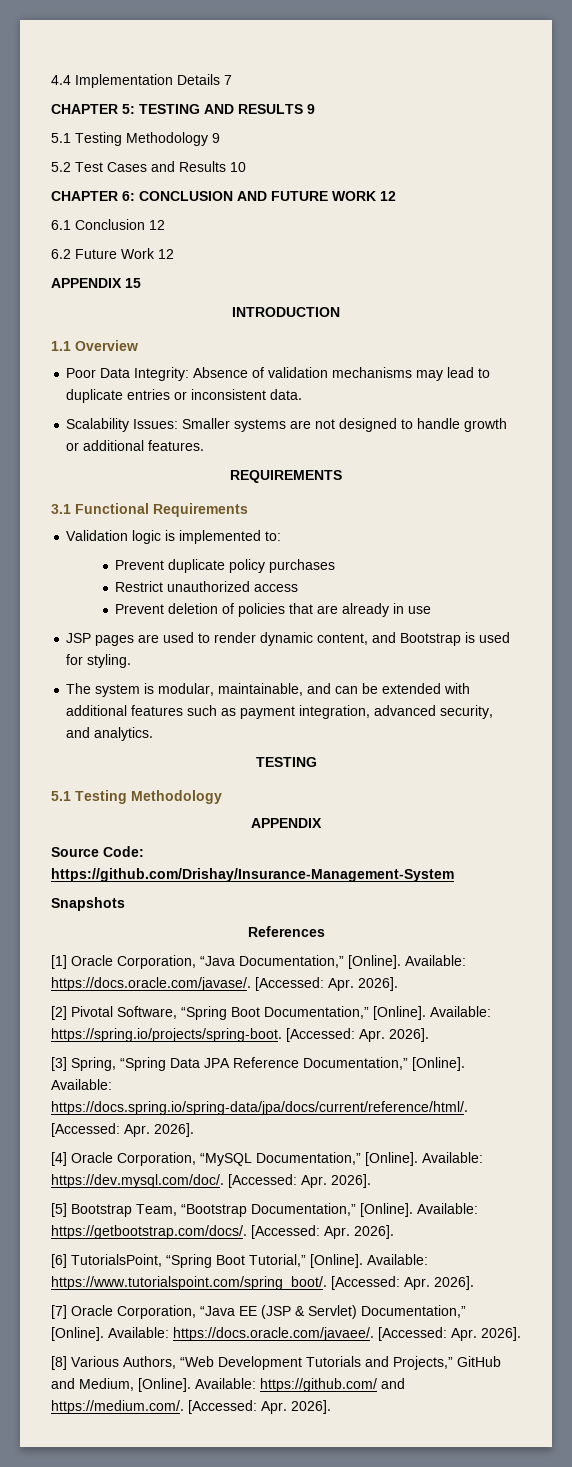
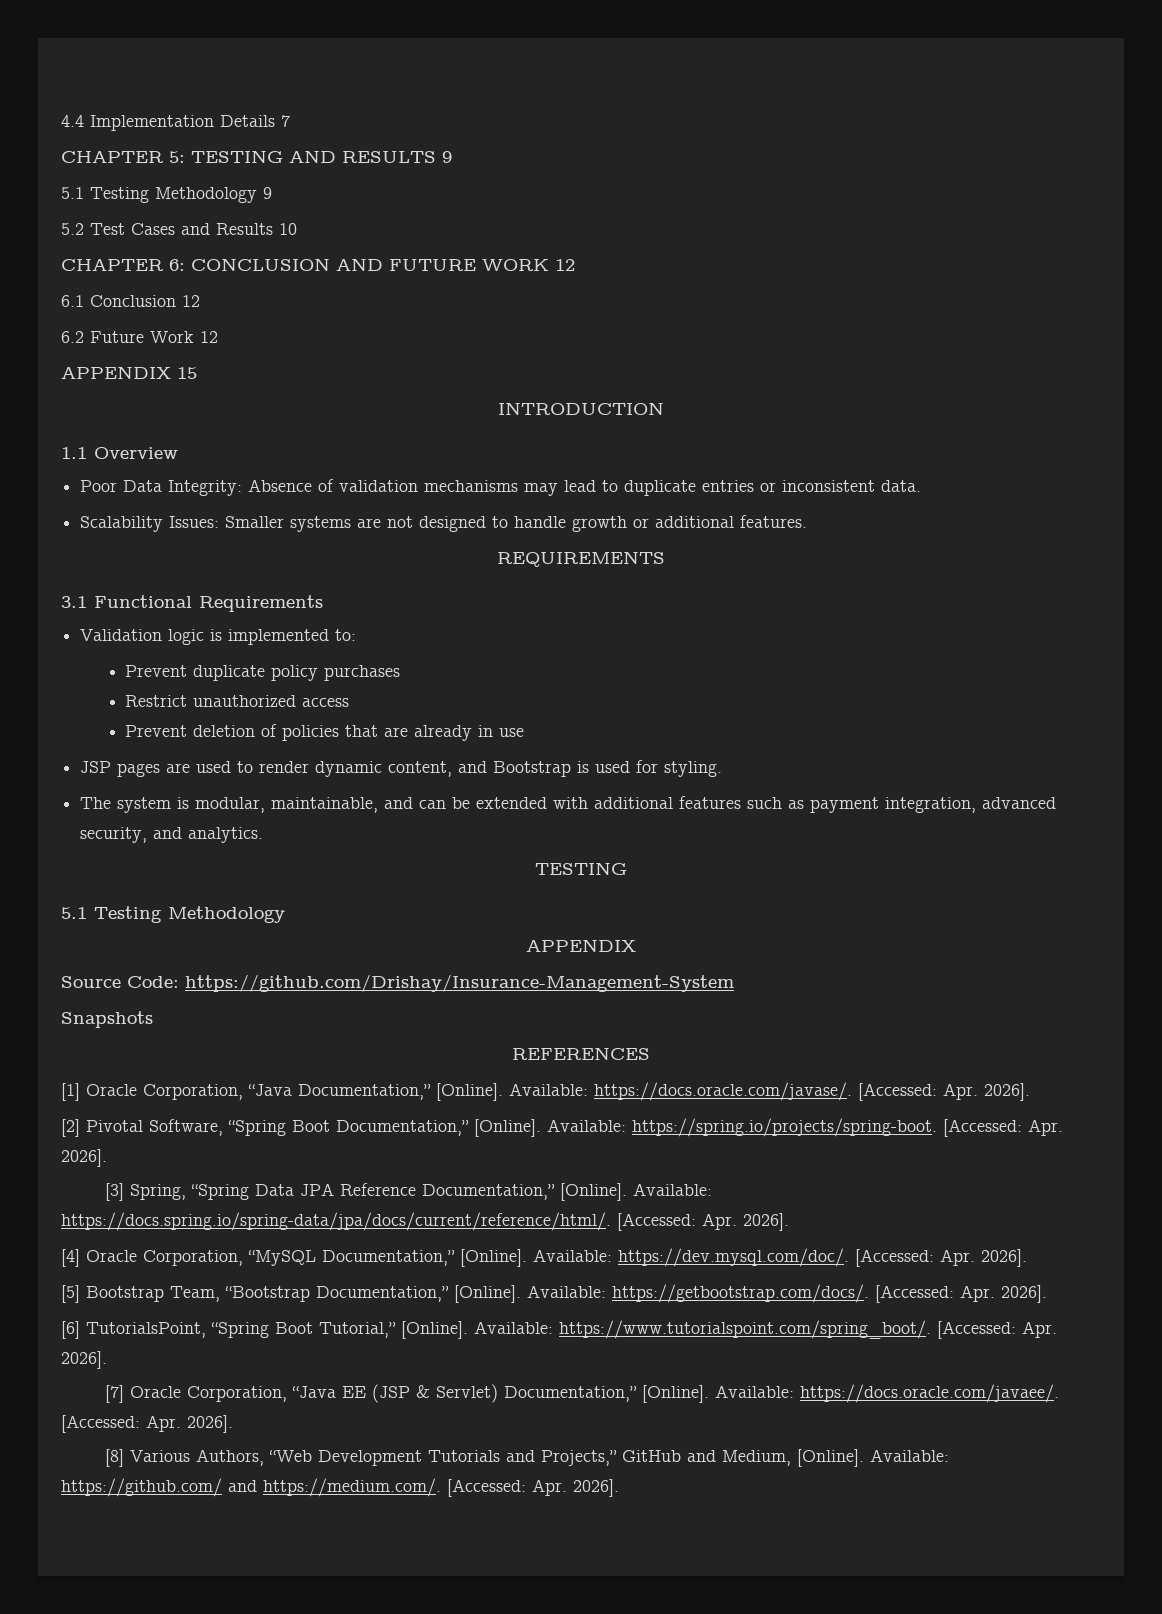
[247,926,325,937] References -> [512,1047,650,1060] REFERENCES

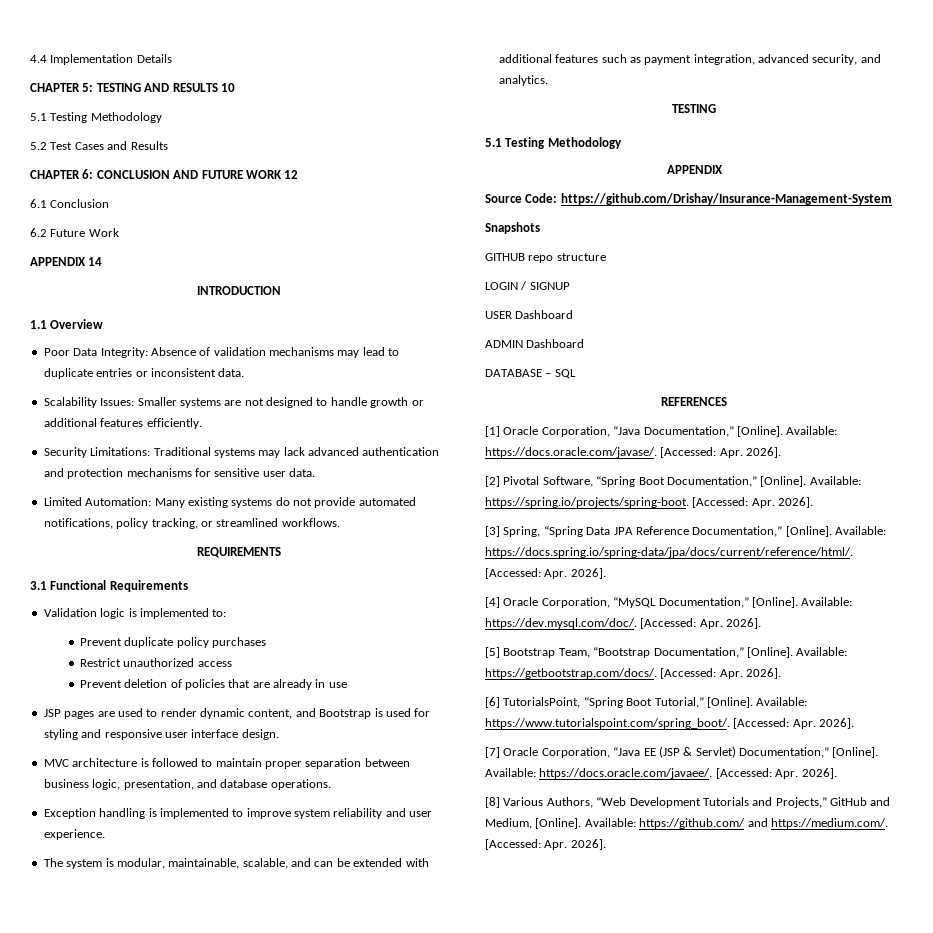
[281,115,290,127] 7 -> (172, 58) none
[442,151,452,163] [61,187,272,203] 9 // 5.1 Testing Methodology 9 -> [220,83,235,92] [30,112,162,123] 10 // 5.1 Testing Methodology
[279,223,297,235] 10 -> (168, 145) none
[182,295,200,307] 12 -> (110, 203) none
[200,331,218,343] [61,366,197,379] 12 // APPENDIX 15 -> [30,257,103,266] // APPENDIX 14
[740,515,808,528] features. -> [100,418,202,429] [43,447,440,458] [43,468,315,479] [43,497,416,508] [43,518,340,529] features efficiently. // Security Limitations: Traditional systems may lack advanced authentication and protection mechanisms for sensitive user data. // Limited Automation: Many existing systems do not provide automated notifications, policy tracking, or streamlined workflows.
[664,761,723,777] styling. -> [43,729,279,740] [43,758,410,769] [43,779,331,790] [43,808,433,819] [43,829,105,840] styling and responsive user interface design. // MVC architecture is followed to maintain proper separation between business logic, presentation, and database operations. // Exception handling is implemented to improve system reliability and user experience.
(379, 805) none -> [242,858,288,869] scalable,
(153, 1019) none -> [485,253,606,263] [485,281,570,290] [485,310,574,319] [485,339,585,348] [485,369,576,379] // GITHUB repo structure // LOGIN / SIGNUP // USER Dashboard // ADMIN Dashboard // DATABASE – SQL

